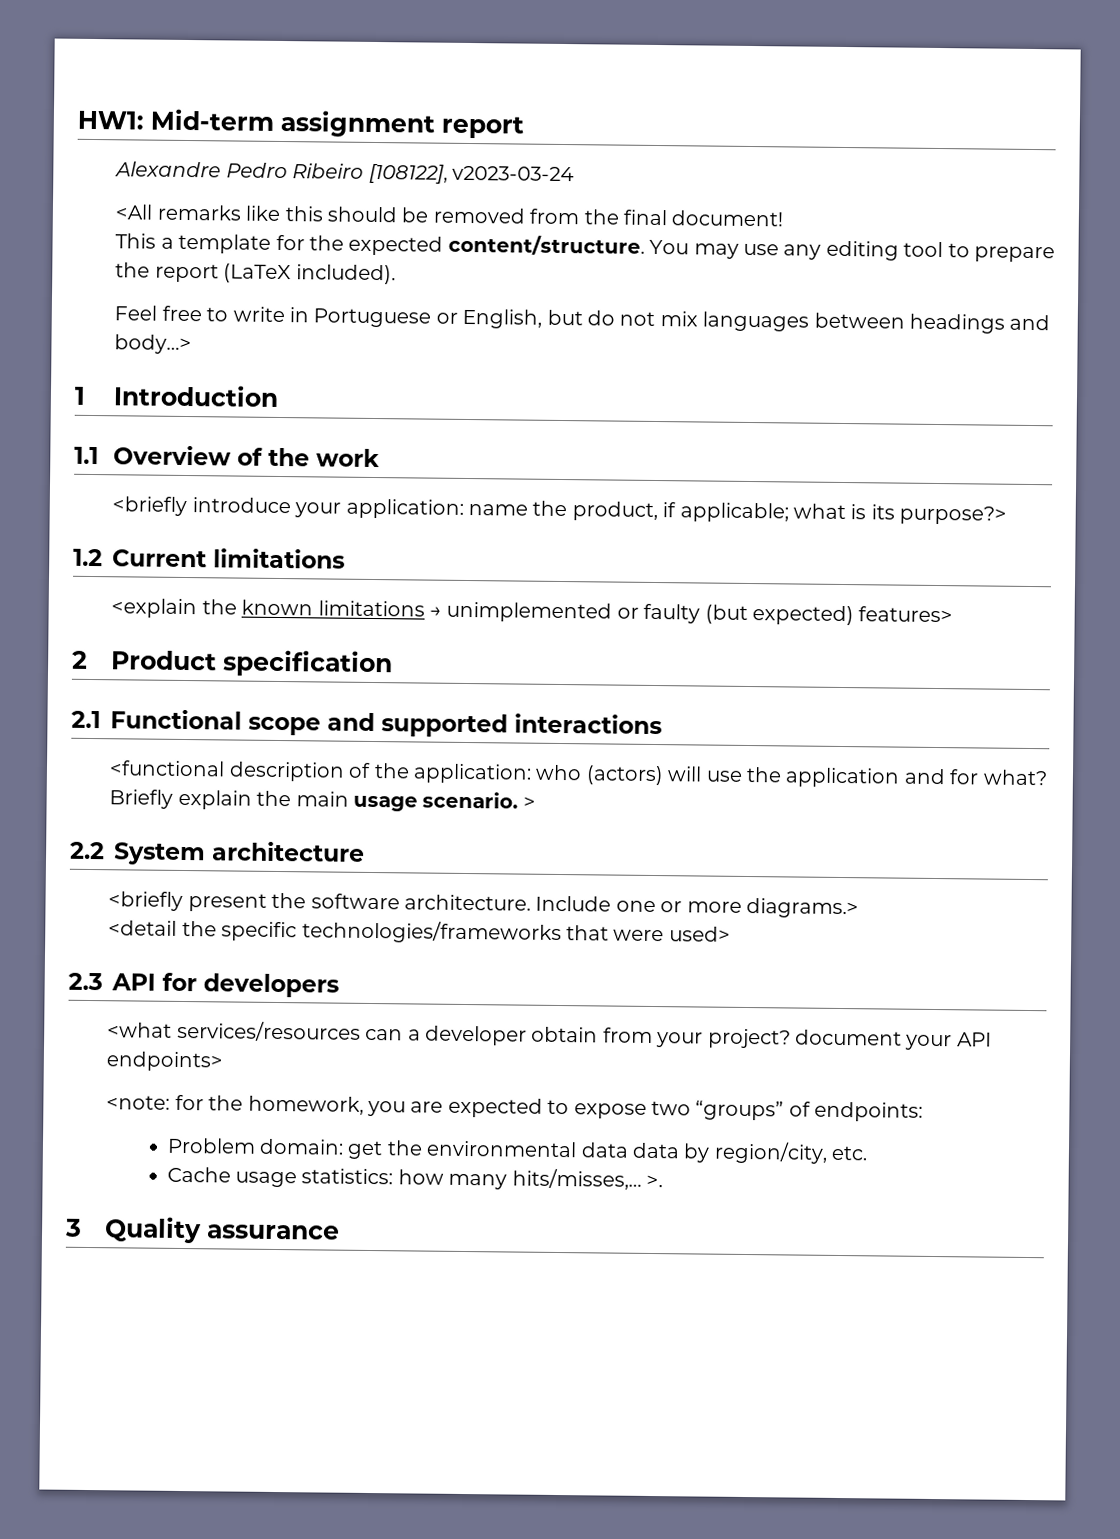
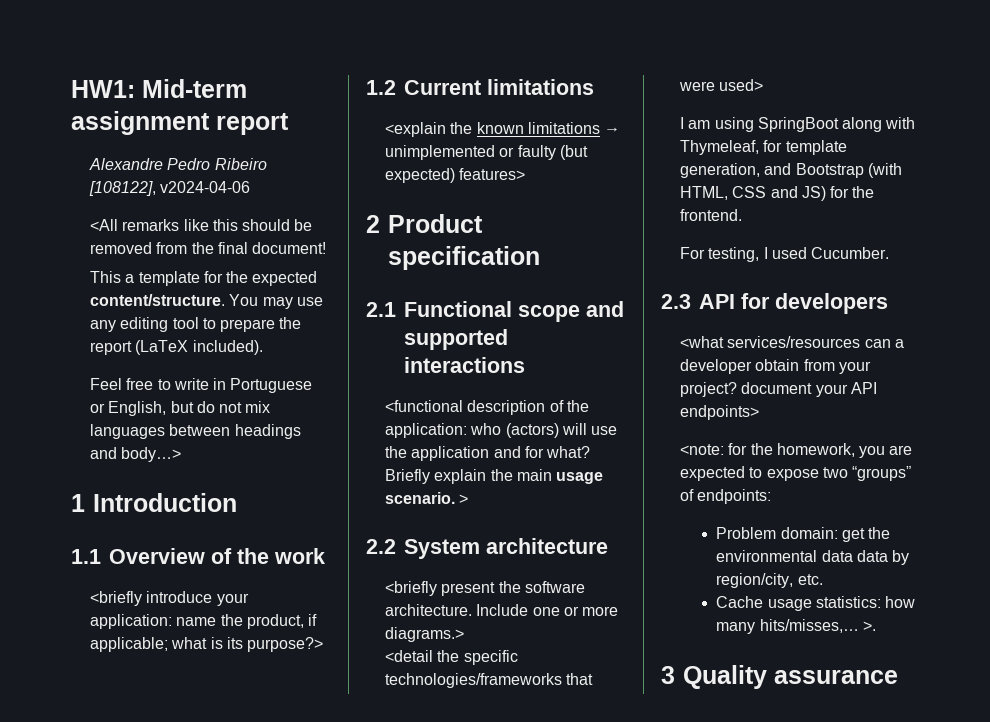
[451,165,574,182] v2023-03-24 -> [160,181,251,193] v2024-04-06
(731, 934) none -> [679,117,916,132] [679,140,847,155] [679,163,902,178] [679,186,875,201] [679,209,742,221] [679,247,890,262] // I am using SpringBoot along with Thymeleaf, for template generation, and Bootstrap (with HTML, CSS and JS) for the frontend. // For testing, I used Cucumber.

